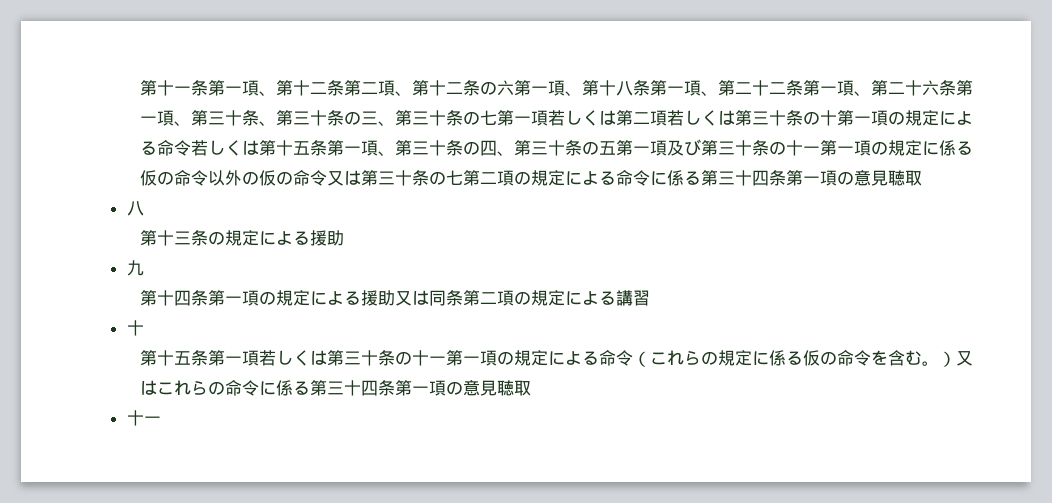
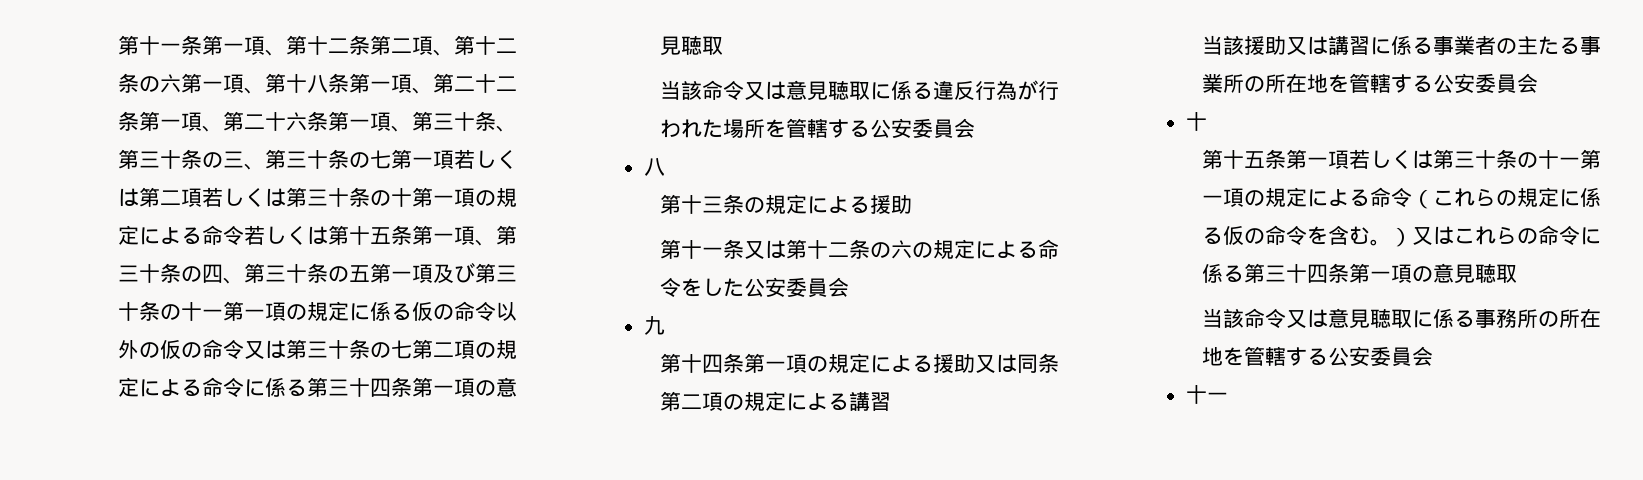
(923, 178) none -> [660,80,1060,101] [660,118,976,139] // 当該命令又は意見聴取に係る違反行為が行われた場所を管轄する公安委員会
(345, 238) none -> [660,239,1060,259] [660,277,850,298] // 第十一条又は第十二条の六の規定による命令をした公安委員会
(651, 298) none -> [1202,35,1602,55] [1202,73,1539,94] // 当該援助又は講習に係る事業者の主たる事業所の所在地を管轄する公安委員会
(532, 388) none -> [1202,308,1602,329] [1202,346,1434,367] // 当該命令又は意見聴取に係る事務所の所在地を管轄する公安委員会

